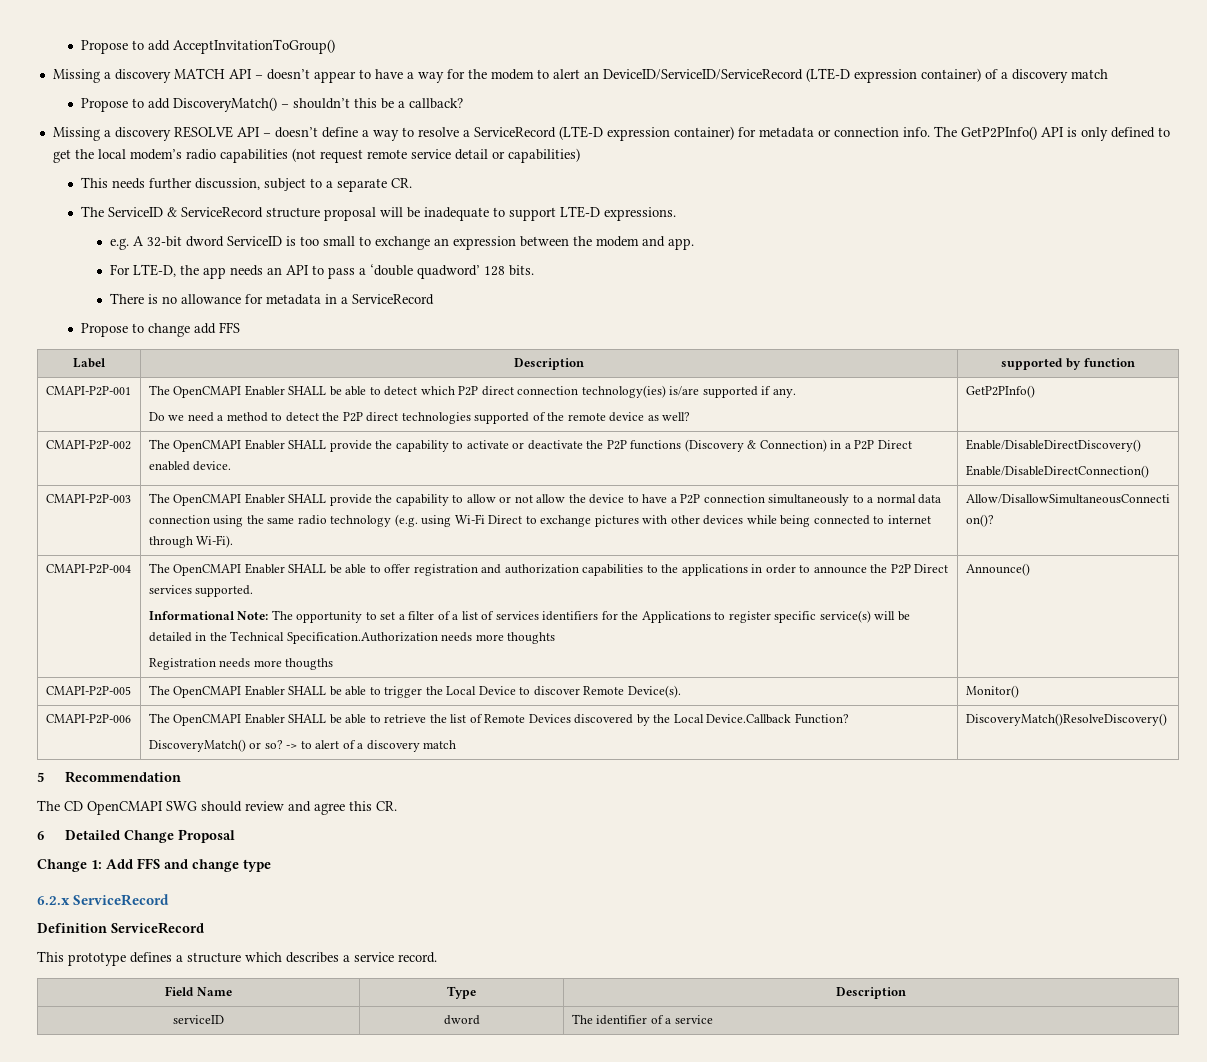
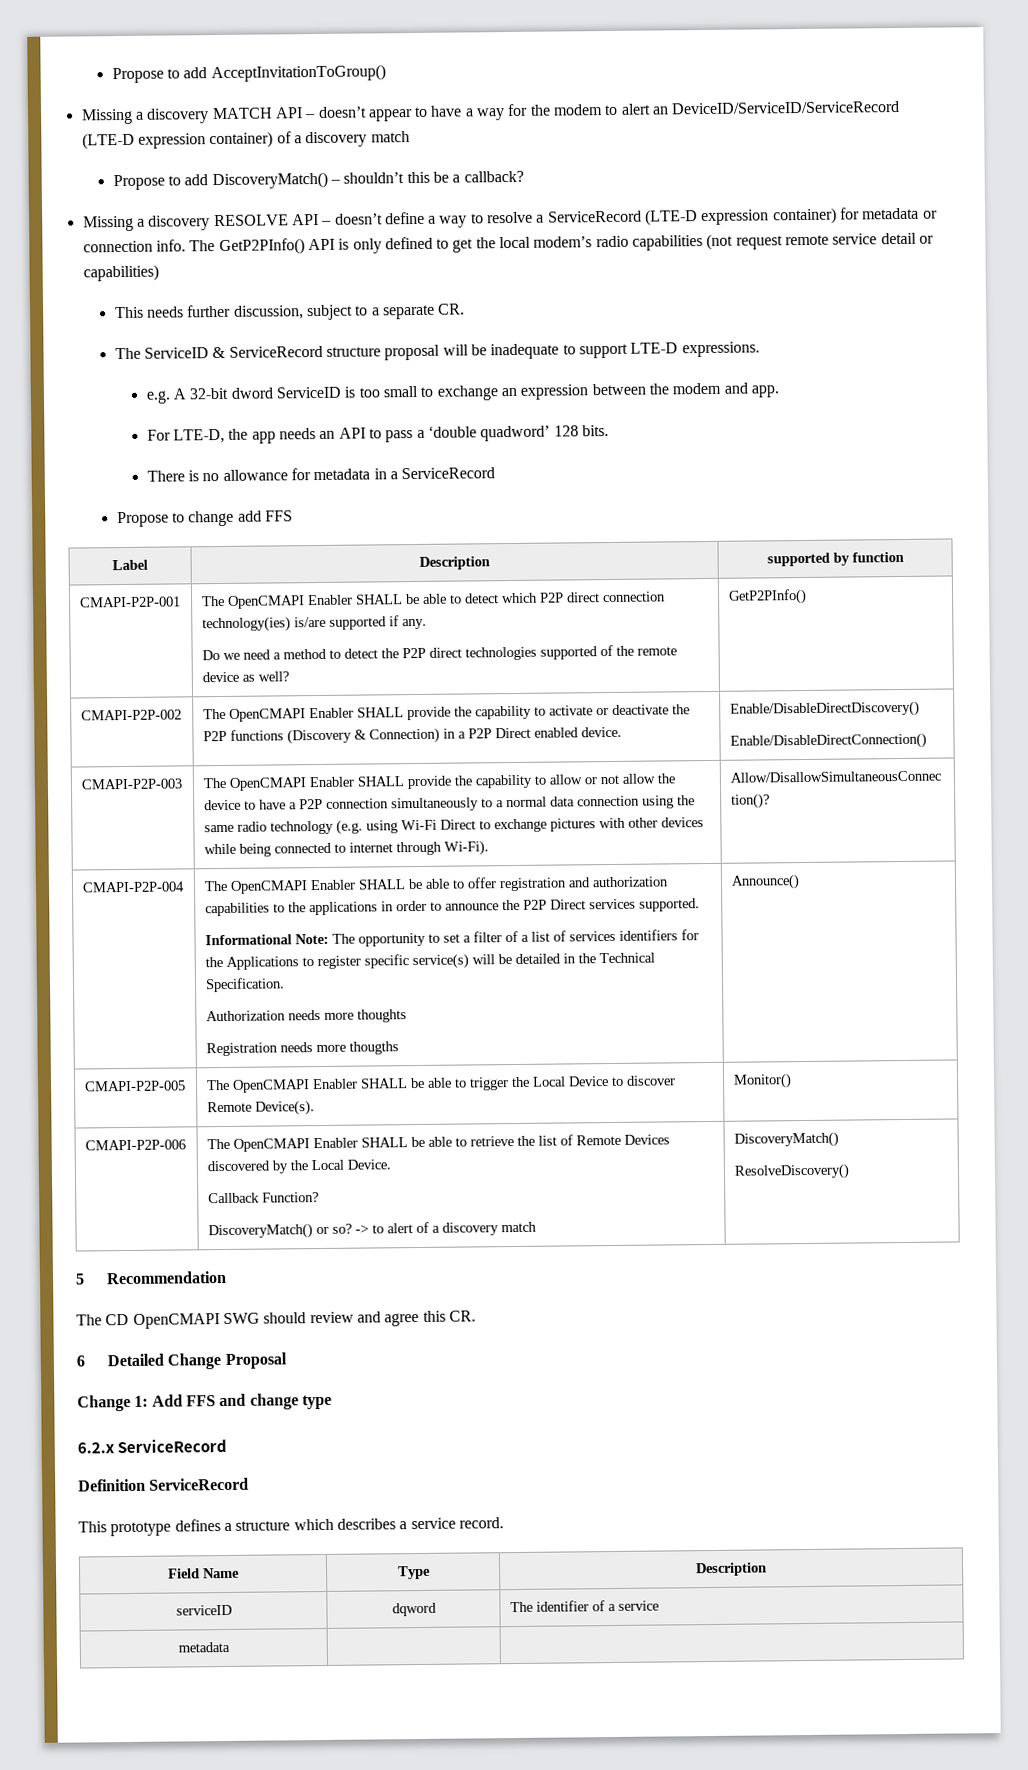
[286,632,438,644] Specification.Authorization -> [204,977,285,993] [205,1010,286,1022] Specification. // Authorization
[706,714,792,724] Device.Callback -> [346,1159,391,1170] [207,1192,260,1204] Device. // Callback
[965,713,1167,726] DiscoveryMatch()ResolveDiscovery() -> [733,1131,839,1148] [733,1163,850,1180] DiscoveryMatch() // ResolveDiscovery()
[443,1015,480,1025] dword -> [391,1602,437,1617] dqword
(713, 1019) none -> [178,1641,230,1653] // metadata | |

